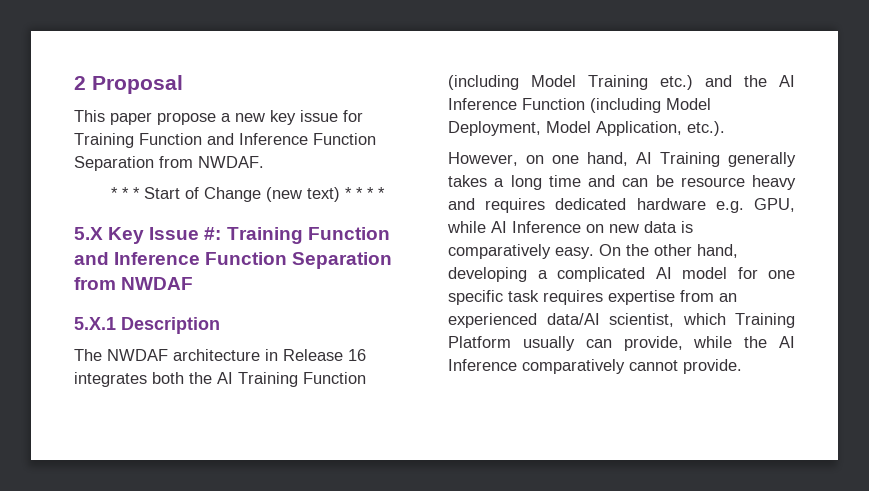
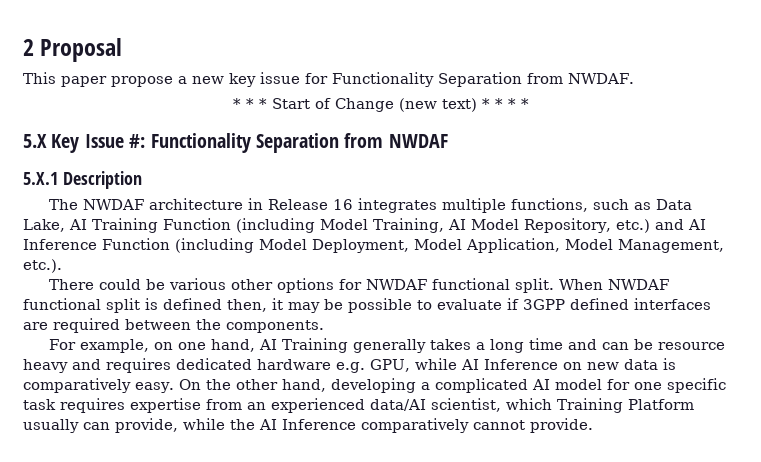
[74,133,376,148] Training Function and Inference Function -> [332,72,434,87] Functionality
[226,227,390,244] [74,252,288,265] Training Function and Inference Function -> [150,133,251,153] Functionality
[152,372,212,384] both the -> [442,198,693,213] [23,219,65,232] multiple functions, such as Data Lake,
[588,75,648,90] Training -> [373,218,611,233] Training, AI Model Repository,
[744,75,767,87] the -> (684, 224) none
(682, 128) none -> [565,239,724,253] Model Management,
[448,152,518,166] However, -> [49,278,670,293] [23,298,711,313] [23,318,324,333] [49,339,150,353] There could be various other options for NWDAF functional split. When NWDAF functional split is defined then, it may be possible to evaluate if 3GPP defined interfaces are required between the components. // For example,

